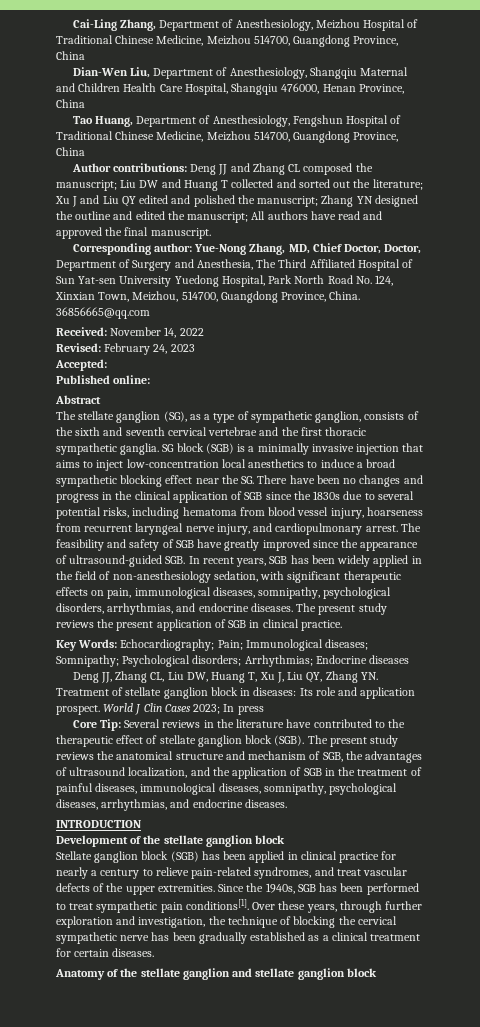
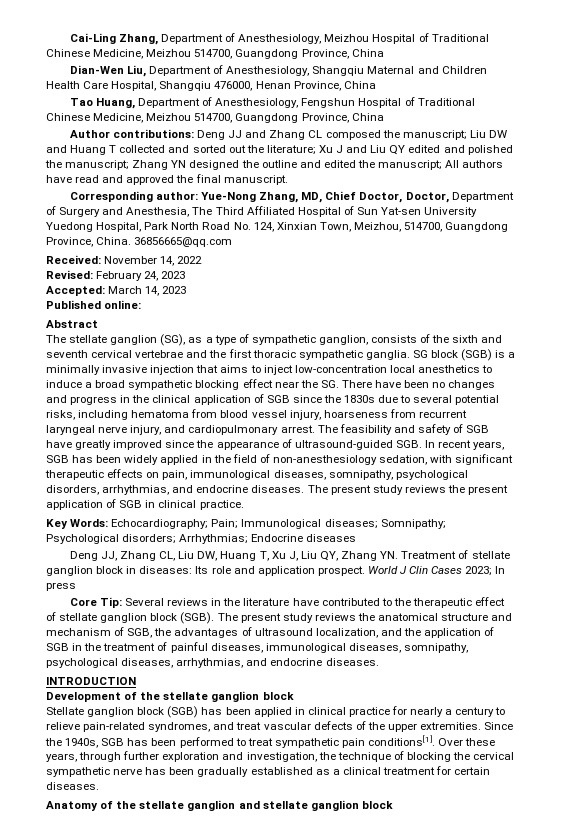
(107, 365) none -> [108,286,187,296] March 14, 2023

